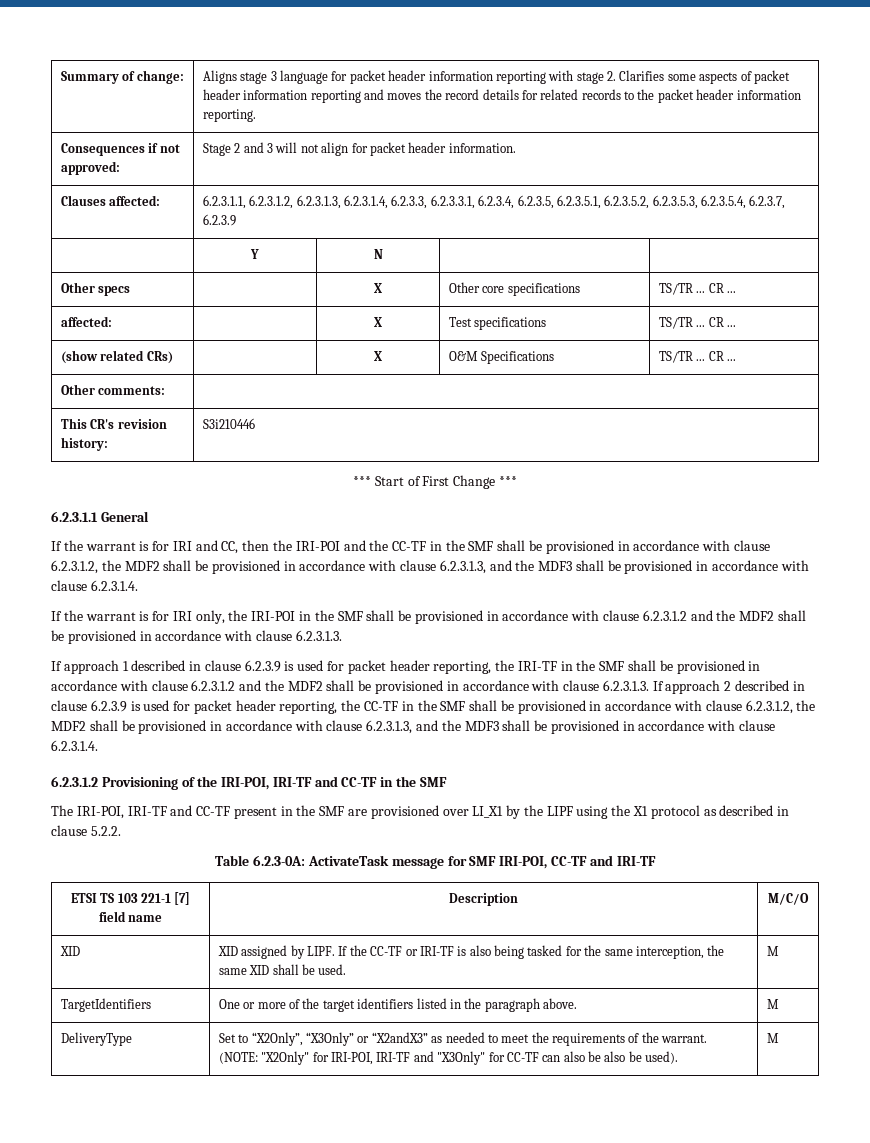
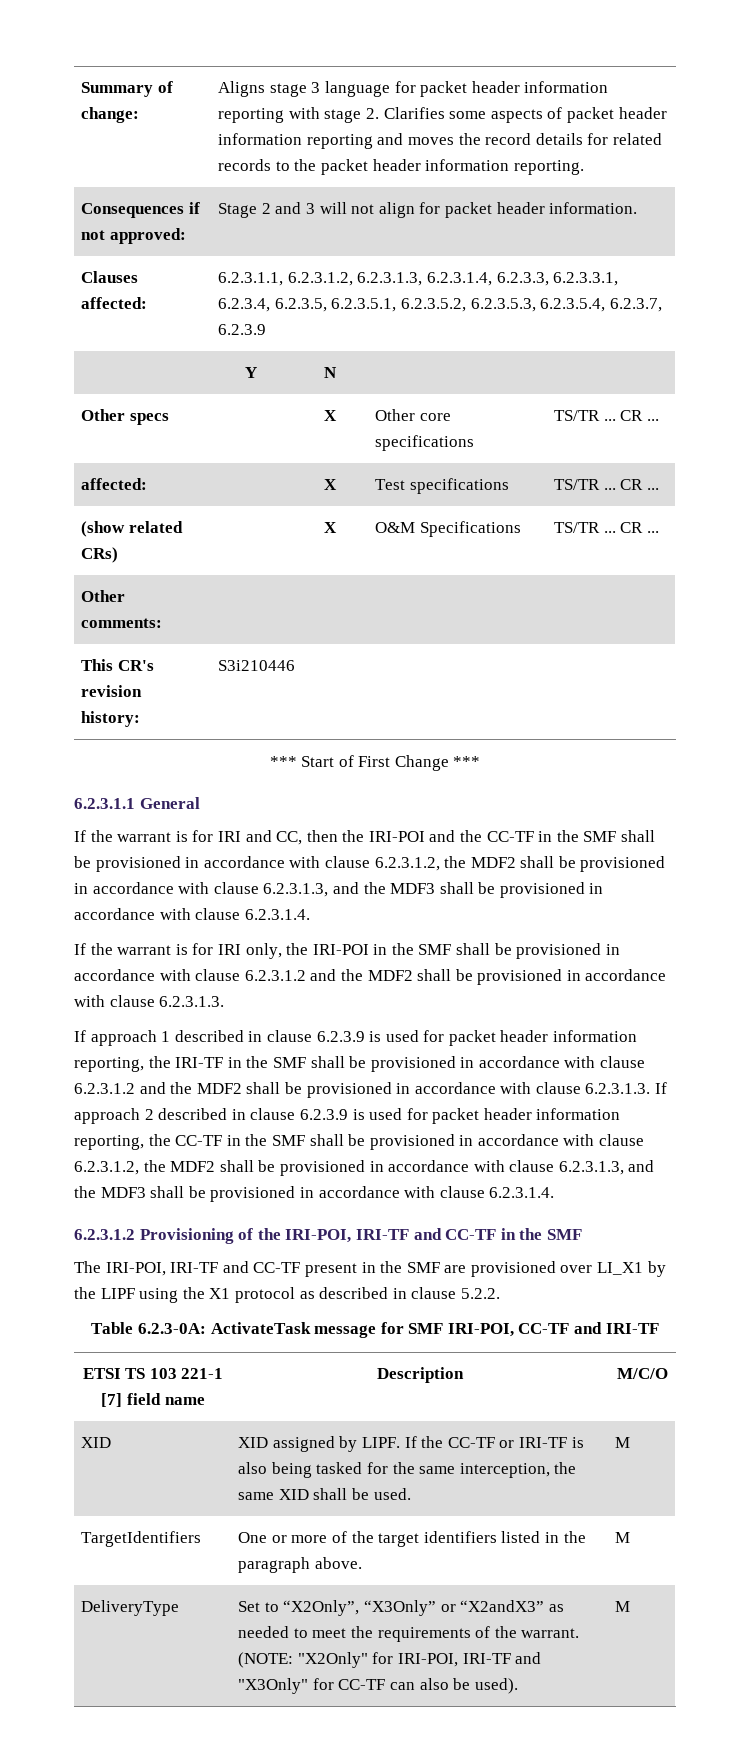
(430, 665) none -> [553,1030,638,1042] information
(276, 705) none -> [536,1108,621,1120] information
[604,1051,642,1062] also be -> (471, 1684) none

